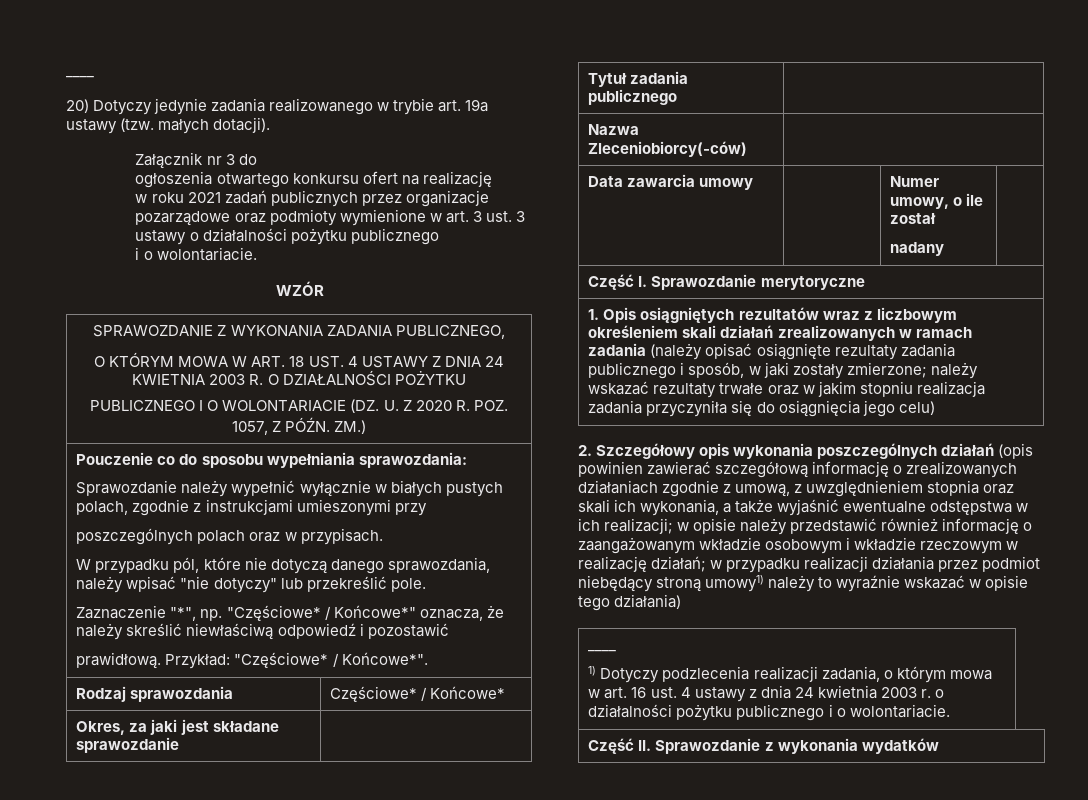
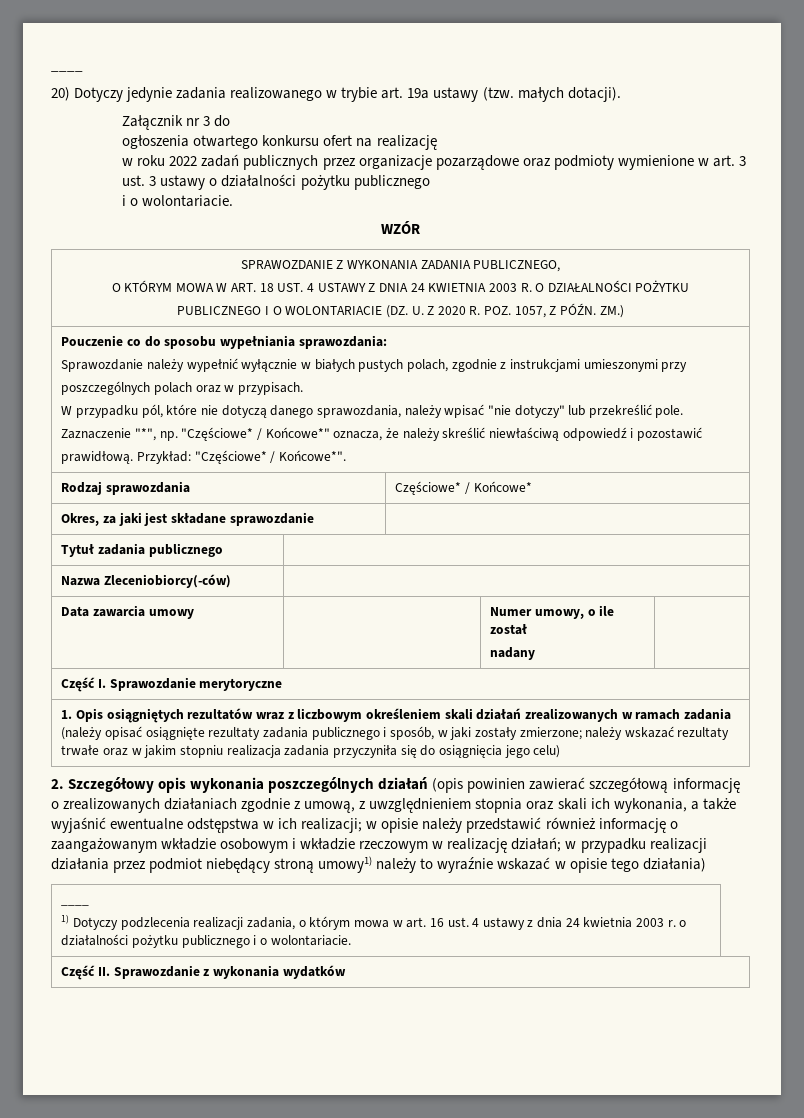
[187,192,221,203] 2021 -> [169,156,198,166] 2022

